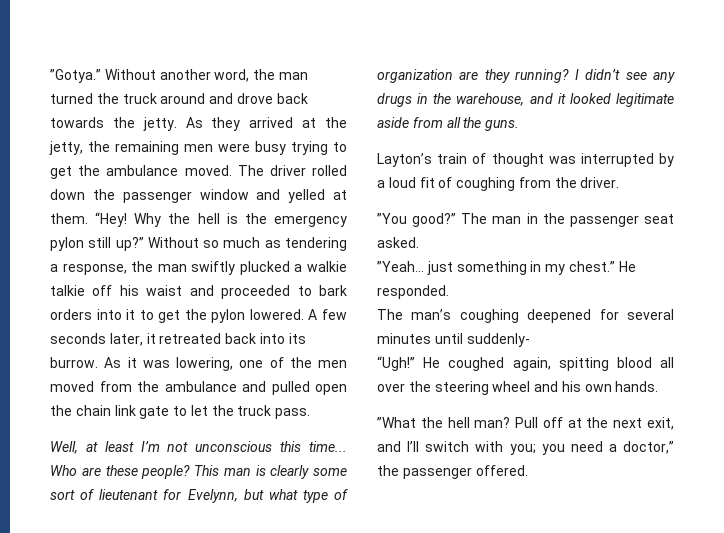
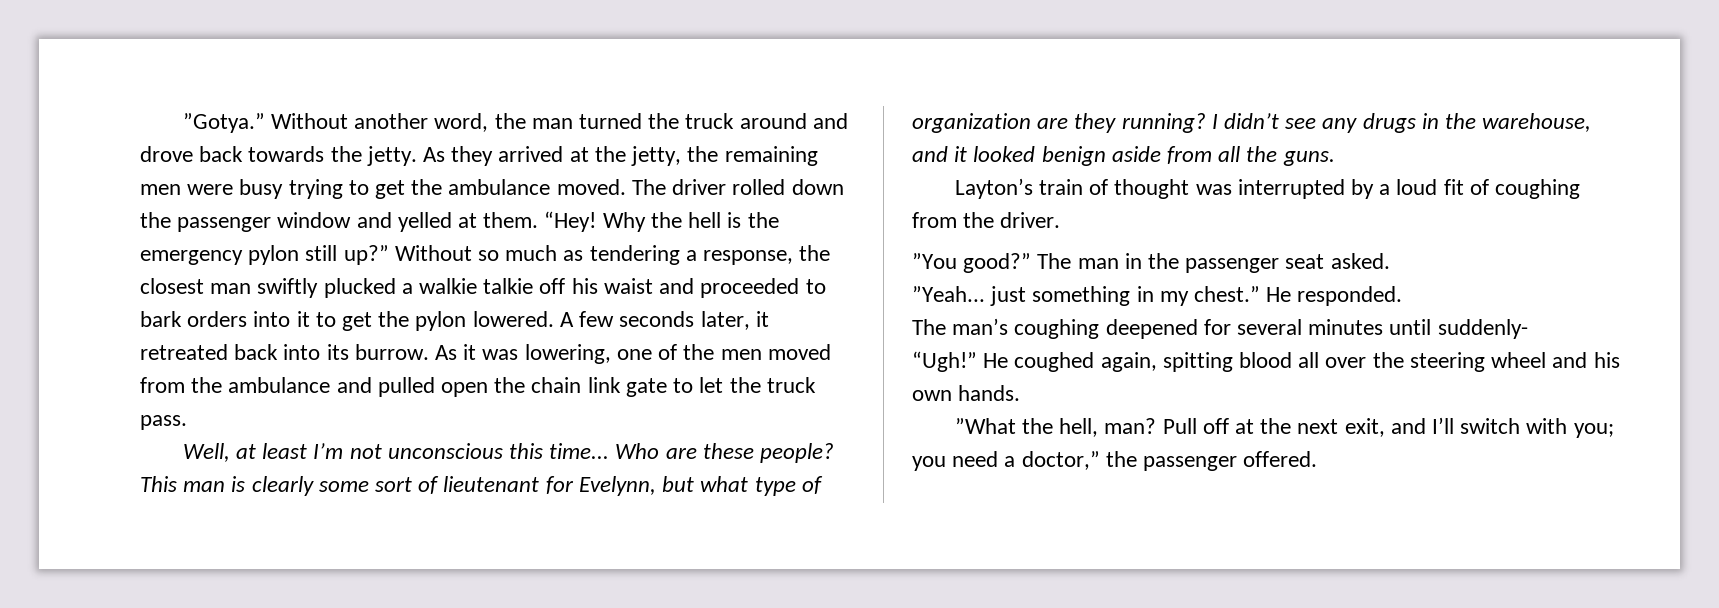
(154, 266) none -> [140,278,204,294] closest
[616,93,674,107] legitimate -> [1041,146,1106,166] benign
[447,417,470,428] hell -> [1059,418,1099,437] hell,

